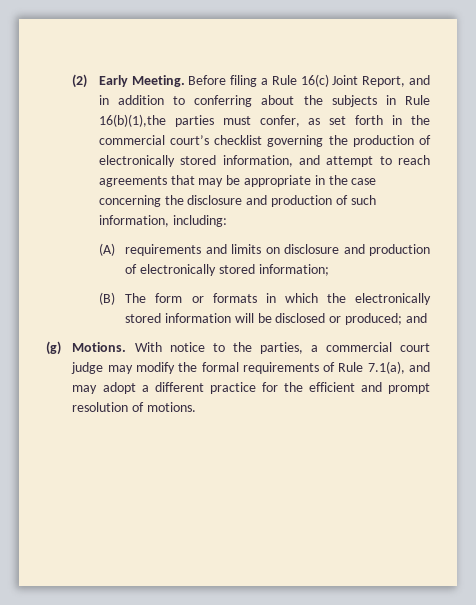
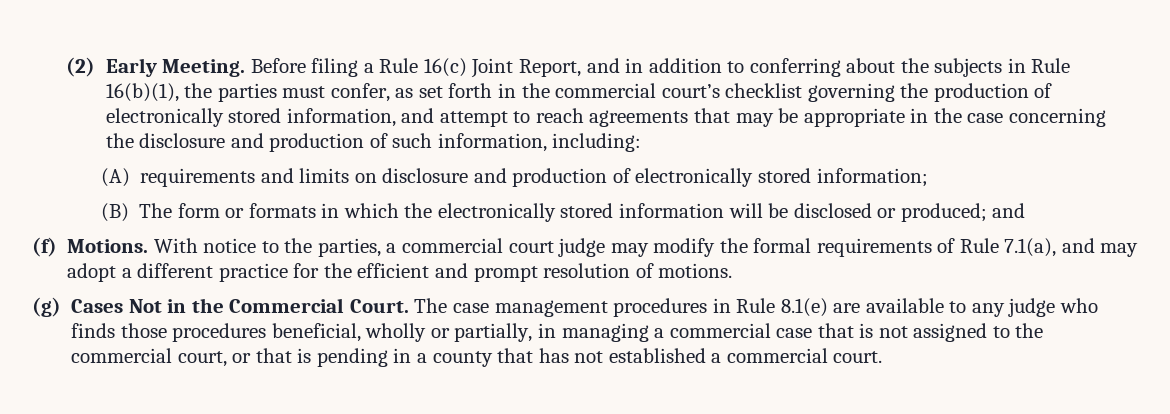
[98,114,166,127] 16(b)(1),the -> [105,83,213,102] 16(b)(1), the
[46,341,61,355] (g) -> [32,237,57,257] (f)
(197, 407) none -> [32,297,1098,317] [71,323,1044,342] [71,348,883,367] // (g) Cases Not in the Commercial Court. The case management procedures in Rule 8.1(e) are available to any judge who finds those procedures beneficial, wholly or partially, in managing a commercial case that is not assigned to the commercial court, or that is pending in a county that has not established a commercial court.

